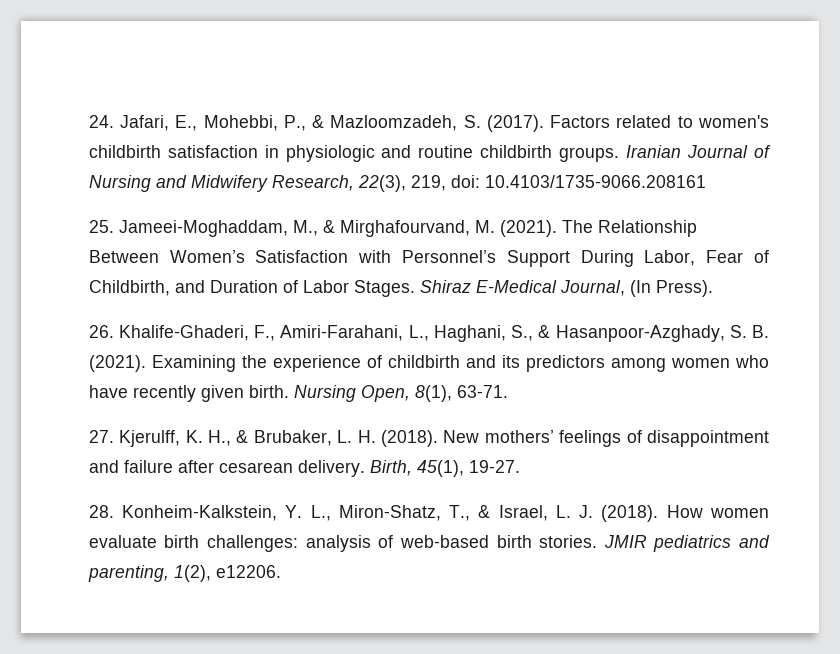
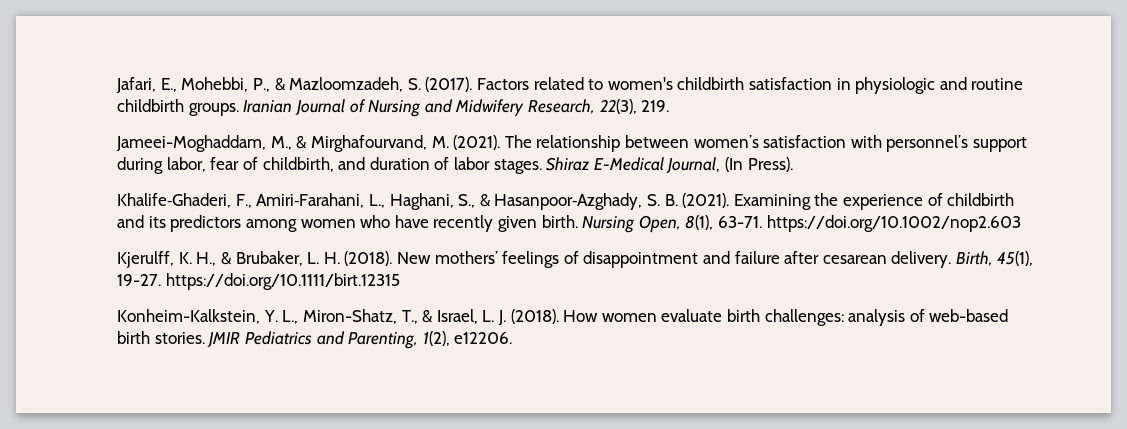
[88,115,114,128] 24. -> (116, 85) none
[410,175,706,191] [88,220,114,233] 219, doi: 10.4103/1735-9066.208161 // 25. -> [641,100,670,112] 219. //
[597,220,697,237] [88,250,769,267] [88,280,415,297] Relationship Between Women’s Satisfaction with Personnel’s Support During Labor, Fear of Childbirth, and Duration of Labor Stages. -> [536,135,1027,152] [117,157,542,174] relationship between women’s satisfaction with personnel’s support during labor, fear of childbirth, and duration of labor stages.
[88,325,114,338] 26. -> (793, 164) none
[88,430,114,443] // 27. -> [766,215,1021,232] https://doi.org/10.1002/nop2.603 //
[88,505,114,518] // 28. -> [165,273,400,290] https://doi.org/10.1111/birt.12315 //
[653,535,770,552] [87,565,169,582] pediatrics and parenting, -> [245,331,419,349] Pediatrics and Parenting,

